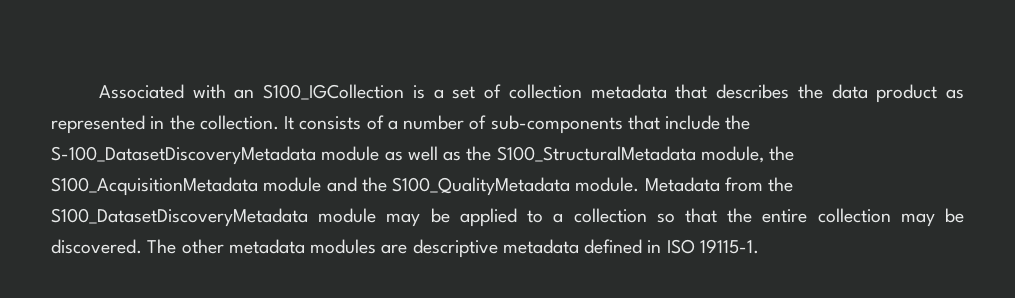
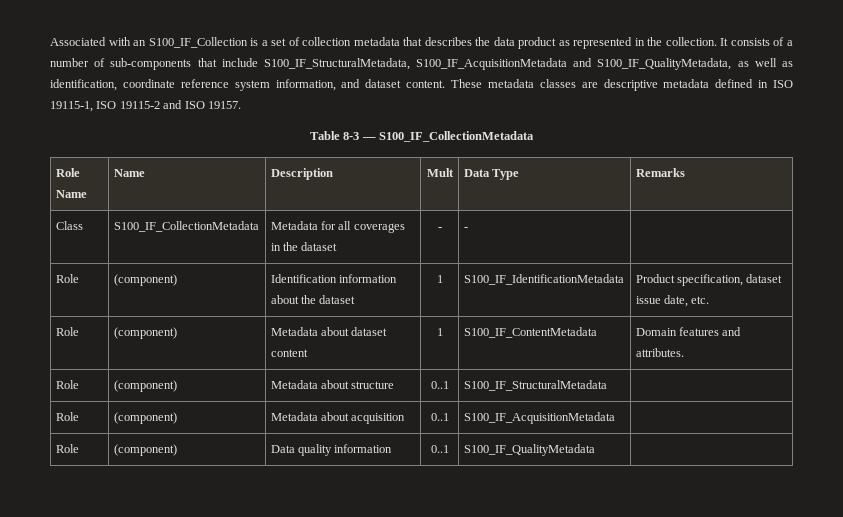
[263,84,405,100] S100_IGCollection -> [148,37,248,48] S100_IF_Collection
[725,115,751,130] [51,146,795,165] [51,177,794,196] [51,208,964,227] [51,239,377,254] the S-100_DatasetDiscoveryMetadata module as well as the S100_StructuralMetadata module, the S100_AcquisitionMetadata module and the S100_QualityMetadata module. Metadata from the S100_DatasetDiscoveryMetadata module may be applied to a collection so that the entire collection may be discovered. The other metadata modules -> [263,58,793,70] [50,79,576,91] S100_IF_StructuralMetadata, S100_IF_AcquisitionMetadata and S100_IF_QualityMetadata, as well as identification, coordinate reference system information, and dataset content. These metadata classes
[699,239,759,254] 19115-1. -> [50,100,241,112] [309,131,535,142] [55,168,80,177] [55,190,87,198] [113,169,145,177] [270,168,333,180] [426,168,454,177] [463,169,519,180] [635,168,685,177] [55,221,83,230] [113,221,259,232] [270,221,405,233] [270,242,338,251] [437,227,442,230] [463,227,468,230] [55,274,79,283] [113,274,177,286] [270,274,397,283] [270,295,356,304] [436,275,443,283] [463,274,624,285] [635,274,783,286] [635,295,710,307] [55,327,79,336] [113,327,177,339] [270,327,388,336] [270,349,308,357] [436,328,443,336] [463,327,597,338] [635,327,742,336] [635,348,684,357] [55,380,79,389] [113,380,177,392] [270,380,395,389] [430,381,449,389] [463,380,607,391] [55,412,79,421] [113,412,177,424] [270,412,406,424] [430,413,449,421] [463,412,615,424] [55,444,79,453] [113,444,177,456] [270,444,393,456] [430,445,449,453] [463,444,595,456] 19115-1, ISO 19115-2 and ISO 19157. // Table 8-3 — S100_IF_CollectionMetadata // Role Name | Name | Description | Mult | Data Type | Remarks // Class | S100_IF_CollectionMetadata | Metadata for all coverages in the dataset | - | - | // Role | (component) | Identification information about the dataset | 1 | S100_IF_IdentificationMetadata | Product specification, dataset issue date, etc. // Role | (component) | Metadata about dataset content | 1 | S100_IF_ContentMetadata | Domain features and attributes. // Role | (component) | Metadata about structure | 0..1 | S100_IF_StructuralMetadata | // Role | (component) | Metadata about acquisition | 0..1 | S100_IF_AcquisitionMetadata | // Role | (component) | Data quality information | 0..1 | S100_IF_QualityMetadata |

